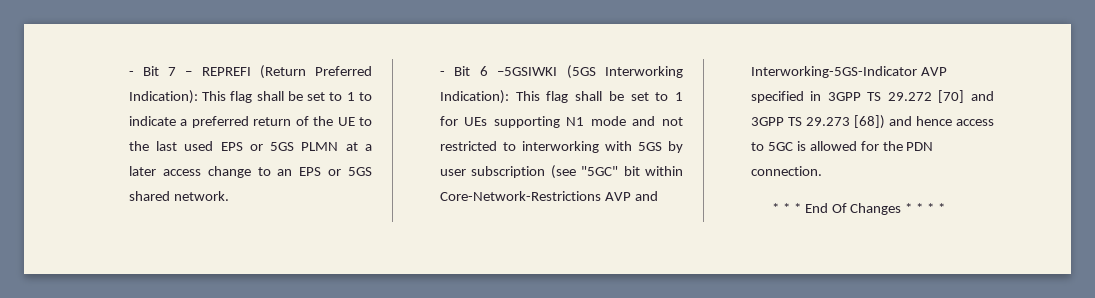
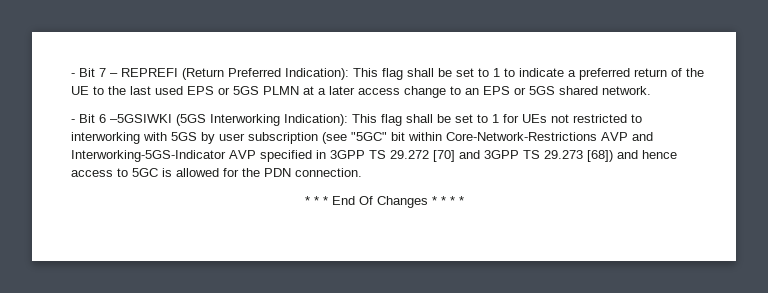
[493,116,656,128] supporting N1 mode and -> (548, 118) none

